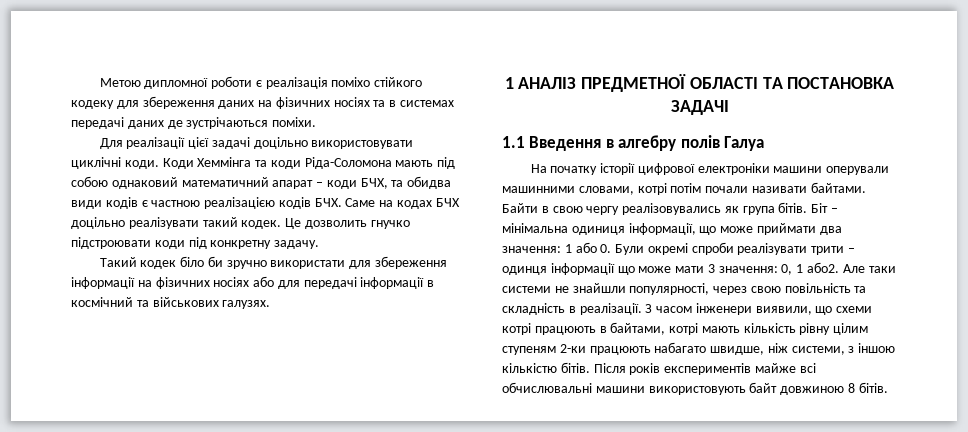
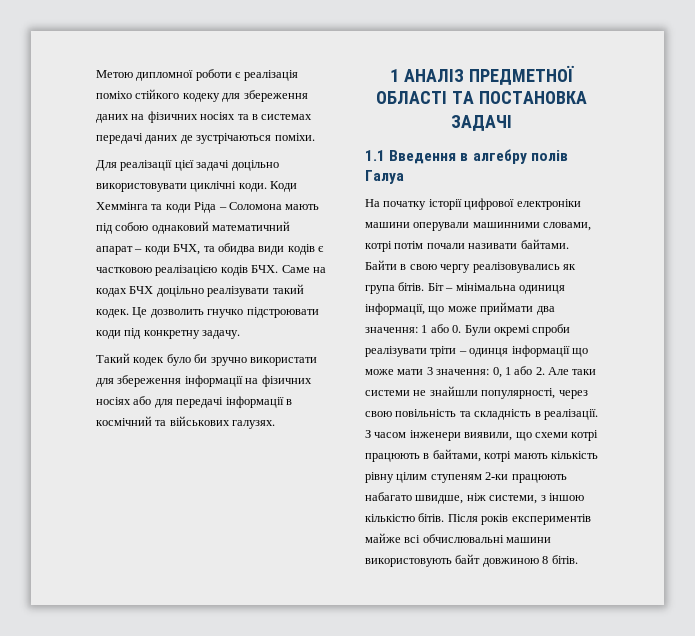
[304,157,392,169] Ріда-Соломона -> [194,202,282,213] Ріда – Соломона
[151,200,201,207] частною -> [96,267,152,273] частковою
[180,256,205,267] біло -> [166,354,191,366] було
[811,246,845,255] трити -> [430,346,457,357] тріти
[807,262,840,273] або2. -> [514,366,545,375] або 2.

